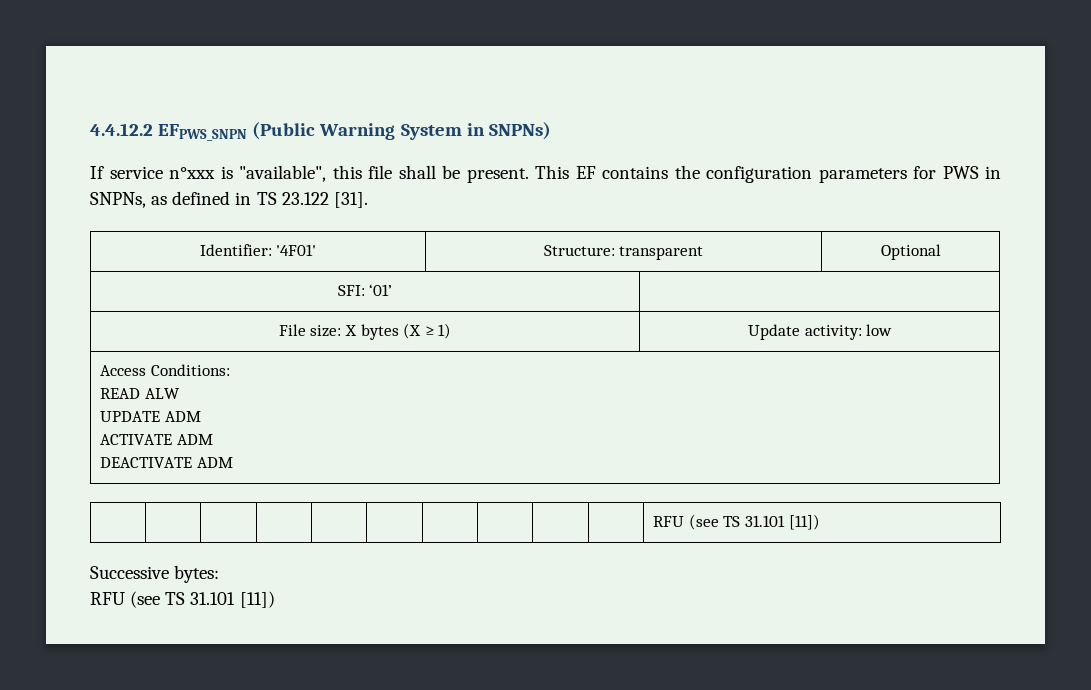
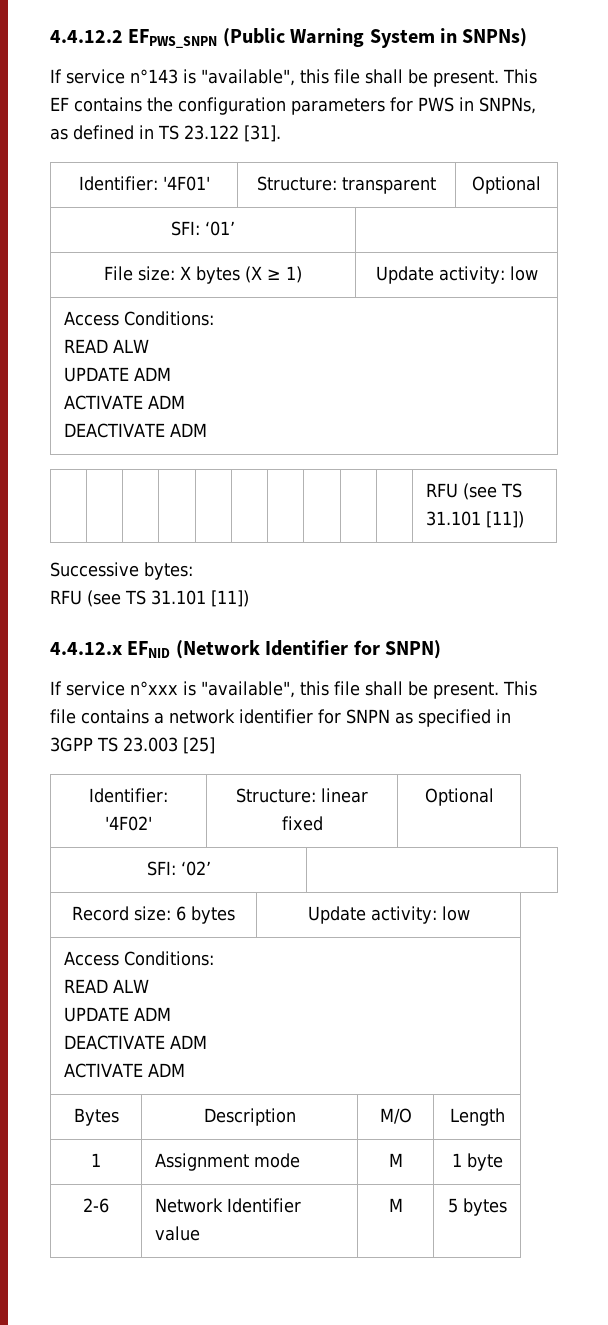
[169,167,215,179] n°xxx -> [130,69,178,84] n°143
(275, 599) none -> [50,640,441,659] [50,681,537,699] [50,709,511,727] [50,737,215,754] [89,788,168,803] [105,816,152,831] [236,788,368,803] [281,816,323,831] [424,788,494,806] [146,861,211,876] [72,906,235,924] [307,906,470,924] [63,951,214,966] [63,979,149,993] [63,1007,171,1022] [63,1035,207,1050] [63,1063,185,1078] [73,1108,119,1126] [203,1108,296,1126] [379,1108,412,1124] [449,1108,505,1126] [91,1153,101,1167] [154,1153,300,1171] [388,1153,403,1167] [451,1153,503,1171] [83,1198,109,1213] [154,1198,301,1213] [154,1226,200,1241] [388,1198,403,1212] [447,1198,507,1216] // 4.4.12.x EFNID (Network Identifier for SNPN) // If service n°xxx is "available", this file shall be present. This file contains a network identifier for SNPN as specified in 3GPP TS 23.003 [25] // Identifier: '4F02' | Structure: linear fixed | Optional // SFI: ‘02’ | // Record size: 6 bytes | Update activity: low // Access Conditions: // READ ALW // UPDATE ADM // DEACTIVATE ADM // ACTIVATE ADM // Bytes | Description | M/O | Length // 1 | Assignment mode | M | 1 byte // 2-6 | Network Identifier value | M | 5 bytes

